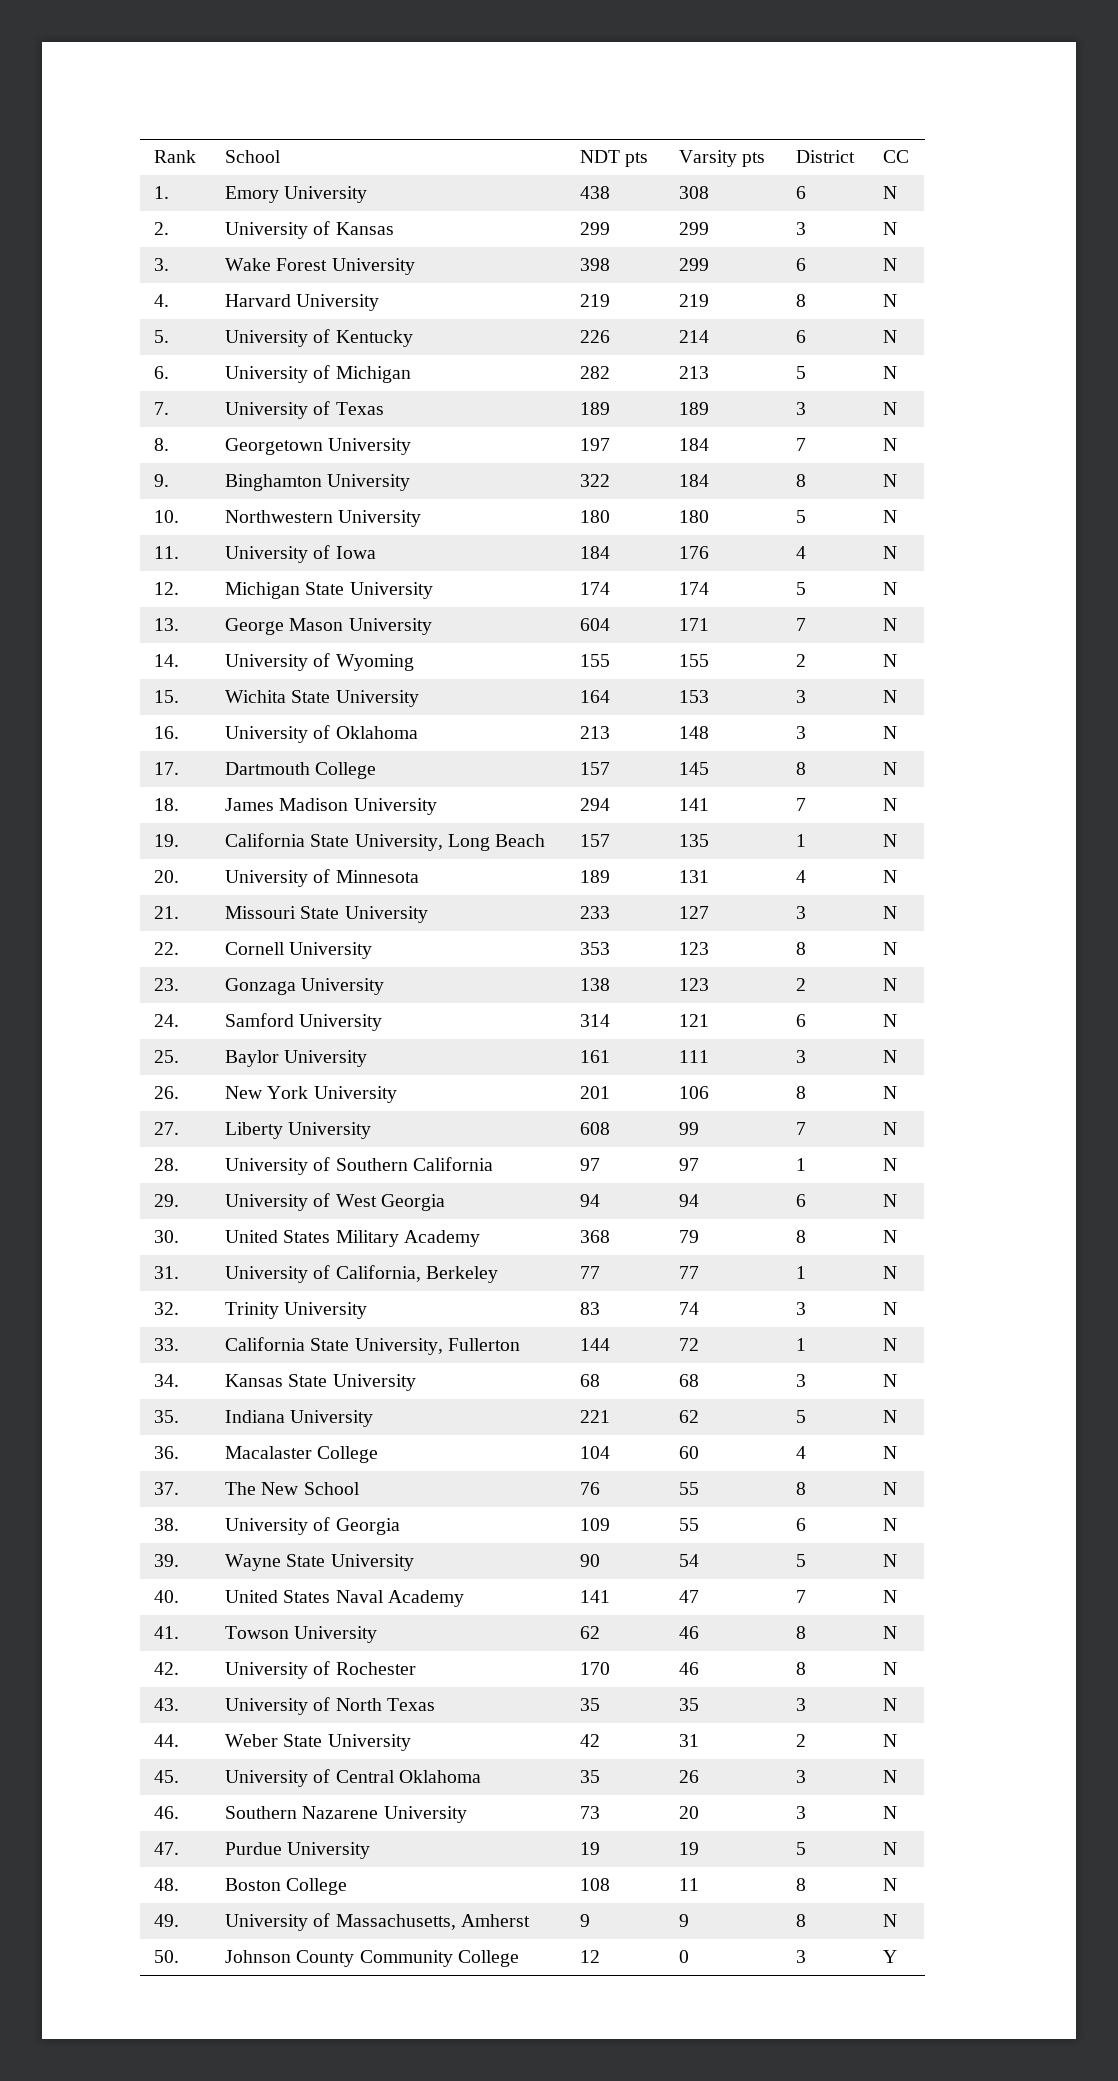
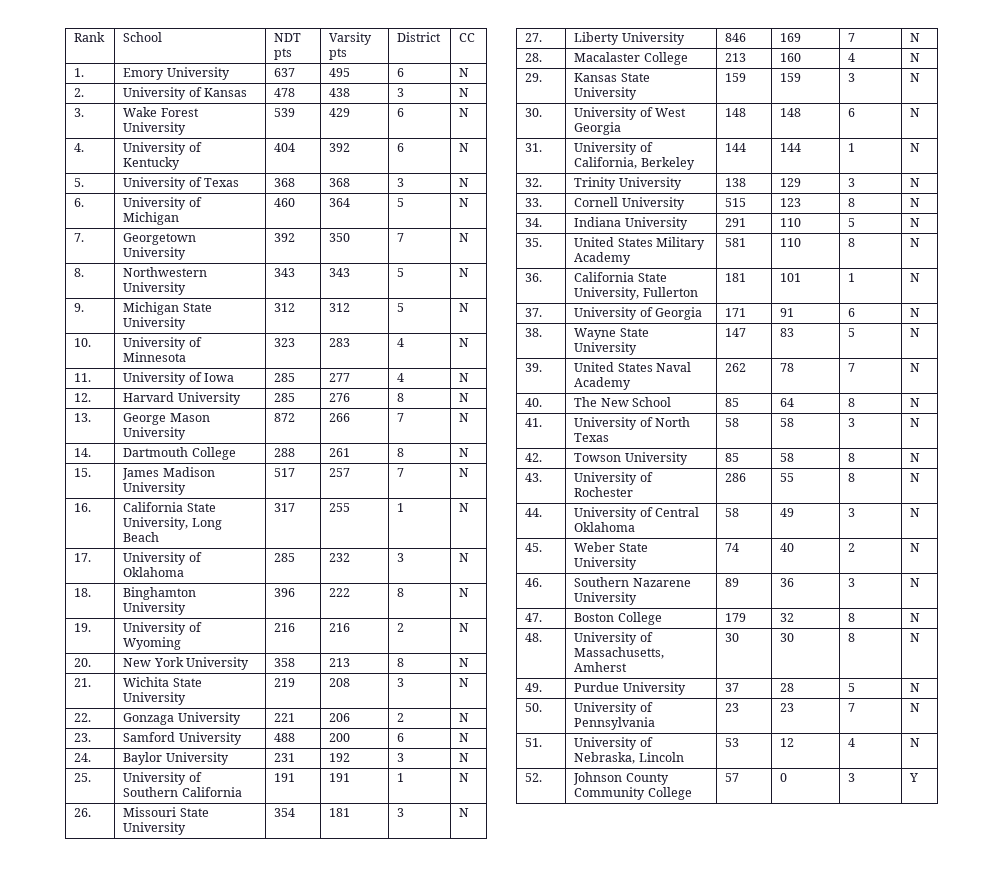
[580,186,611,199] [679,186,710,199] 438 | 308 -> [274,68,296,77] [329,68,351,77] 637 | 495
[580,222,611,235] [679,222,710,235] 299 | 299 -> [274,88,296,97] [329,88,351,97] 478 | 438
[580,258,611,271] [679,258,710,271] 398 | 299 -> [274,108,296,117] [329,108,351,117] 539 | 429
[225,294,380,311] [580,294,611,307] [679,294,710,307] [796,294,807,307] Harvard University | 219 | 219 | 8 -> [123,142,202,155] [123,157,181,170] [274,143,296,152] [329,143,351,152] [397,143,405,152] University of Kentucky | 404 | 392 | 6
[335,330,413,347] [580,330,611,343] [679,330,710,343] [796,330,807,343] Kentucky | 226 | 214 | 6 -> [203,178,239,187] [274,178,296,187] [329,178,351,187] [397,178,405,187] Texas | 368 | 368 | 3
[580,366,611,379] [679,366,710,379] 282 | 213 -> [274,198,296,207] [329,198,351,207] 460 | 364
[225,401,384,419] [580,402,611,415] [679,402,710,415] [796,402,807,415] University of Texas | 189 | 189 | 3 -> [123,233,197,245] [123,247,187,260] [274,233,296,242] [329,233,351,242] [397,233,405,242] Georgetown University | 392 | 350 | 7
[225,438,412,455] [580,438,611,451] [679,438,710,451] [796,438,807,451] Georgetown University | 197 | 184 | 7 -> [123,267,208,277] [123,282,187,295] [274,268,296,277] [329,268,351,277] [397,268,405,277] Northwestern University | 343 | 343 | 5
[225,474,411,491] [580,474,611,487] [679,474,710,487] [796,474,807,487] Binghamton University | 322 | 184 | 8 -> [123,302,212,315] [123,317,187,330] [274,303,296,312] [329,303,351,312] [397,303,405,312] Michigan State University | 312 | 312 | 5
[225,510,422,527] [580,510,611,523] [679,510,710,523] [796,510,807,523] Northwestern University | 180 | 180 | 5 -> [123,337,202,350] [123,352,187,362] [274,338,296,347] [329,338,351,347] [397,338,405,347] University of Minnesota | 323 | 283 | 4
[580,546,611,559] [679,546,710,559] 184 | 176 -> [274,373,296,382] [329,373,351,382] 285 | 277
[225,582,433,599] [580,582,611,595] [679,582,710,595] [796,582,807,595] Michigan State University | 174 | 174 | 5 -> [123,392,241,405] [274,393,296,402] [329,393,351,402] [397,393,405,402] Harvard University | 285 | 276 | 8
[580,618,611,631] [679,618,710,631] 604 | 171 -> [274,413,296,422] [329,413,351,422] 872 | 266
[225,653,414,671] [580,654,611,667] [679,654,710,667] [796,654,807,667] [883,654,898,667] [154,690,180,703] [225,690,419,707] [580,690,611,703] [679,690,710,703] [796,690,807,703] [883,690,898,703] [154,726,180,739] [225,725,418,743] [580,726,611,739] [679,726,710,739] [796,726,807,739] [883,726,898,739] [154,762,180,775] [225,762,377,779] [580,762,611,775] [679,762,710,775] [796,762,807,775] [883,762,898,775] [154,798,180,811] University of Wyoming | 155 | 155 | 2 | N // 15. | Wichita State University | 164 | 153 | 3 | N // 16. | University of Oklahoma | 213 | 148 | 3 | N // 17. | Dartmouth College | 157 | 145 | 8 | N // 18. -> [123,447,236,460] [274,448,296,457] [329,448,351,457] [397,448,405,457] [459,448,470,457] [74,468,92,477] Dartmouth College | 288 | 261 | 8 | N // 15.
[580,798,611,811] [679,798,710,811] [796,798,807,811] [883,798,898,811] [154,834,180,847] 294 | 141 | 7 | N // 19. -> [274,468,296,477] [329,468,351,477] [397,468,405,477] [459,468,470,477] [74,503,92,512] 517 | 257 | 7 | N // 16.
[580,834,611,847] [679,834,710,847] [796,834,807,847] [883,834,898,847] [154,870,180,883] [225,869,419,887] [580,870,611,883] [679,870,710,883] [796,870,807,883] 157 | 135 | 1 | N // 20. | University of Minnesota | 189 | 131 | 4 -> [274,503,296,512] [329,503,351,512] [397,503,405,512] [459,503,470,512] [74,553,92,562] [123,552,202,565] [123,567,185,577] [274,553,296,562] [329,553,351,562] [397,553,405,562] [459,553,470,562] [74,588,92,597] [123,587,197,600] [123,602,187,615] [274,588,296,597] [329,588,351,597] [397,588,405,597] [459,588,470,597] [74,623,92,632] [123,622,202,635] [123,637,182,650] [274,623,296,632] [329,623,351,632] [397,623,405,632] [459,623,470,632] [74,658,92,667] [123,657,249,670] [274,658,296,667] [329,658,351,667] [397,658,405,667] 317 | 255 | 1 | N // 17. | University of Oklahoma | 285 | 232 | 3 | N // 18. | Binghamton University | 396 | 222 | 8 | N // 19. | University of Wyoming | 216 | 216 | 2 | N // 20. | New York University | 358 | 213 | 8
[225,906,428,923] [580,906,611,919] [679,906,710,919] Missouri State University | 233 | 127 -> [123,677,202,687] [123,692,187,705] [274,678,296,687] [329,678,351,687] Wichita State University | 219 | 208
[225,942,373,959] [580,942,611,955] [679,942,710,955] [796,942,807,955] Cornell University | 353 | 123 | 8 -> [123,712,241,725] [274,713,296,722] [329,713,351,722] [397,713,405,722] Gonzaga University | 221 | 206 | 2
[225,978,385,995] [580,978,611,991] [679,978,710,991] [796,978,807,991] Gonzaga University | 138 | 123 | 2 -> [123,732,242,745] [274,733,296,742] [329,733,351,742] [397,733,405,742] Samford University | 488 | 200 | 6
[225,1013,383,1031] [580,1014,611,1027] [679,1014,710,1027] [796,1014,807,1027] Samford University | 314 | 121 | 6 -> [123,752,229,765] [274,753,296,762] [329,753,351,762] [397,753,405,762] Baylor University | 231 | 192 | 3
[225,1050,368,1067] [580,1050,611,1063] [679,1050,710,1063] [796,1050,807,1063] Baylor University | 161 | 111 | 3 -> [123,772,202,785] [123,787,242,797] [274,773,296,782] [329,773,351,782] [397,773,405,782] University of Southern California | 191 | 191 | 1
[225,1086,397,1103] [580,1086,611,1099] [679,1086,710,1099] [796,1086,807,1099] New York University | 201 | 106 | 8 -> [123,807,209,817] [123,822,187,835] [274,808,296,817] [329,808,351,817] [397,808,405,817] Missouri State University | 354 | 181 | 3
[580,1122,611,1135] [679,1122,700,1135] 608 | 99 -> [725,33,747,42] [780,33,802,42] 846 | 169
[225,1157,493,1175] [580,1158,601,1171] [679,1158,700,1171] [796,1158,807,1171] [883,1158,898,1171] [154,1194,180,1207] University of Southern California | 97 | 97 | 1 | N // 29. -> [574,52,688,65] [725,53,747,62] [780,53,802,62] [848,53,856,62] [910,53,921,62] [525,73,543,82] [574,73,650,82] [574,87,638,100] [725,73,747,82] [780,73,802,82] [848,73,856,82] [910,73,921,82] [525,108,543,117] Macalaster College | 213 | 160 | 4 | N // 29. | Kansas State University | 159 | 159 | 3 | N // 30.
[580,1194,601,1207] [679,1194,700,1207] [796,1194,807,1207] [883,1194,898,1207] [154,1230,180,1243] [225,1230,480,1247] [580,1230,611,1243] [679,1230,700,1243] [796,1230,807,1243] [883,1230,898,1243] 94 | 94 | 6 | N // 30. | United States Military Academy | 368 | 79 | 8 | N -> [725,108,747,117] [780,108,802,117] [848,108,856,117] [910,108,921,117] 148 | 148 | 6 | N
[580,1266,601,1279] [679,1266,700,1279] 77 | 77 -> [725,143,747,152] [780,143,802,152] 144 | 144
[580,1302,601,1315] [679,1302,700,1315] 83 | 74 -> [725,178,747,187] [780,178,802,187] 138 | 129
(180, 1344) none -> [574,197,685,210] [725,198,747,207] [780,198,802,207] [848,198,856,207] [910,198,921,207] [525,218,543,227] [574,217,688,230] [725,218,747,227] [780,218,802,227] [848,218,856,227] [910,218,921,227] [525,238,543,247] [574,237,705,250] [574,252,632,265] [725,238,747,247] [780,238,802,247] [848,238,856,247] [910,238,921,247] [525,273,543,282] | Cornell University | 515 | 123 | 8 | N // 34. | Indiana University | 291 | 110 | 5 | N // 35. | United States Military Academy | 581 | 110 | 8 | N // 36.
[580,1338,611,1351] [679,1338,700,1351] [796,1338,807,1351] [883,1338,898,1351] [154,1374,180,1387] [225,1374,416,1391] [580,1374,601,1387] [679,1374,700,1387] [796,1374,807,1387] [883,1374,898,1387] [154,1410,180,1423] [225,1410,374,1427] [580,1410,611,1423] [679,1410,700,1423] [796,1410,807,1423] [883,1410,898,1423] [154,1446,180,1459] [225,1446,379,1463] [580,1446,611,1459] [679,1446,700,1459] [796,1446,807,1459] [883,1446,898,1459] [154,1482,180,1495] [225,1482,360,1495] [580,1482,601,1495] [679,1482,700,1495] [796,1482,807,1495] [883,1482,898,1495] [154,1518,180,1531] [225,1517,400,1535] [580,1518,611,1531] [679,1518,700,1531] [796,1518,807,1531] [883,1518,898,1531] [154,1554,180,1567] [225,1554,414,1571] [580,1554,601,1567] [679,1554,700,1567] [796,1554,807,1567] [883,1554,898,1567] [154,1590,180,1603] 144 | 72 | 1 | N // 34. | Kansas State University | 68 | 68 | 3 | N // 35. | Indiana University | 221 | 62 | 5 | N // 36. | Macalaster College | 104 | 60 | 4 | N // 37. | The New School | 76 | 55 | 8 | N // 38. | University of Georgia | 109 | 55 | 6 | N // 39. | Wayne State University | 90 | 54 | 5 | N // 40. -> [725,273,747,282] [780,273,802,282] [848,273,856,282] [910,273,921,282] [525,308,543,317] [574,307,702,320] [725,308,747,317] [780,308,795,317] [848,308,856,317] [910,308,921,317] [525,328,543,337] [574,328,649,340] [574,342,638,355] [725,328,747,337] [780,328,795,337] [848,328,856,337] [910,328,921,337] [525,363,543,372] 181 | 101 | 1 | N // 37. | University of Georgia | 171 | 91 | 6 | N // 38. | Wayne State University | 147 | 83 | 5 | N // 39.
[580,1590,611,1603] [679,1590,700,1603] [796,1590,807,1603] [883,1590,898,1603] [154,1626,180,1639] [225,1626,378,1643] [580,1626,601,1639] [679,1626,700,1639] [796,1626,807,1639] [883,1626,898,1639] [154,1662,180,1675] [225,1661,416,1679] [580,1662,611,1675] [679,1662,700,1675] 141 | 47 | 7 | N // 41. | Towson University | 62 | 46 | 8 | N // 42. | University of Rochester | 170 | 46 -> [725,363,747,372] [780,363,795,372] [848,363,856,372] [910,363,921,372] [525,398,543,407] [574,397,671,407] [725,398,740,407] [780,398,795,407] [848,398,856,407] [910,398,921,407] [525,418,543,427] [574,417,690,430] [574,433,610,442] [725,418,740,427] [780,418,795,427] [848,418,856,427] [910,418,921,427] [525,453,543,462] [574,452,688,465] [725,453,740,462] [780,453,795,462] 262 | 78 | 7 | N // 40. | The New School | 85 | 64 | 8 | N // 41. | University of North Texas | 58 | 58 | 3 | N // 42. | Towson University | 85 | 58
[335,1698,435,1711] [580,1698,601,1711] [679,1698,700,1711] [796,1698,807,1711] [883,1698,898,1711] [154,1734,180,1747] [225,1734,411,1751] [580,1734,601,1747] [679,1734,700,1747] [796,1734,807,1747] [883,1734,898,1747] [154,1770,180,1783] North Texas | 35 | 35 | 3 | N // 44. | Weber State University | 42 | 31 | 2 | N // 45. -> [574,487,634,497] [725,473,747,482] [780,473,795,482] [848,473,856,482] [910,473,921,482] [525,508,543,517] Rochester | 286 | 55 | 8 | N // 44.
[580,1770,601,1783] [679,1770,700,1783] [796,1770,807,1783] [883,1770,898,1783] 35 | 26 | 3 | N -> [725,508,740,517] [780,508,795,517] [848,508,856,517] [910,508,921,517] [525,543,543,552] [574,542,648,552] [574,557,638,570] [725,543,740,552] [780,543,795,552] [848,543,856,552] [910,543,921,552] 58 | 49 | 3 | N // 45. | Weber State University | 74 | 40 | 2 | N
[580,1806,601,1819] [679,1806,700,1819] 73 | 20 -> [725,578,740,587] [780,578,795,587] 89 | 36
[225,1842,371,1859] [580,1842,601,1855] [679,1842,700,1855] [796,1842,807,1855] [883,1842,898,1855] [154,1878,180,1891] [225,1878,348,1895] [580,1878,611,1891] [679,1878,700,1891] Purdue University | 19 | 19 | 5 | N // 48. | Boston College | 108 | 11 -> [574,612,662,625] [725,613,747,622] [780,613,795,622] [848,613,856,622] [910,613,921,622] [525,633,543,642] [574,632,653,645] [574,647,665,659] [574,662,628,672] [725,633,740,642] [780,633,795,642] Boston College | 179 | 32 | 8 | N // 48. | University of Massachusetts, Amherst | 30 | 30
[225,1913,530,1931] [580,1914,591,1927] [679,1914,690,1927] [796,1914,807,1927] [883,1914,898,1927] [154,1950,180,1963] University of Massachusetts, Amherst | 9 | 9 | 8 | N // 50. -> [574,682,686,695] [725,683,740,692] [780,683,795,692] [848,683,856,692] [910,683,921,692] [525,703,543,712] [574,702,653,715] [574,717,656,730] [725,703,740,712] [780,703,795,712] [848,703,856,712] [910,703,921,712] [525,738,543,747] [574,737,653,750] [574,752,684,764] [725,738,740,747] [780,738,795,747] [848,738,856,747] [910,738,921,747] [525,773,543,782] Purdue University | 37 | 28 | 5 | N // 50. | University of Pennsylvania | 23 | 23 | 7 | N // 51. | University of Nebraska, Lincoln | 53 | 12 | 4 | N // 52.
[580,1950,601,1963] 12 -> [725,773,740,782] 57

